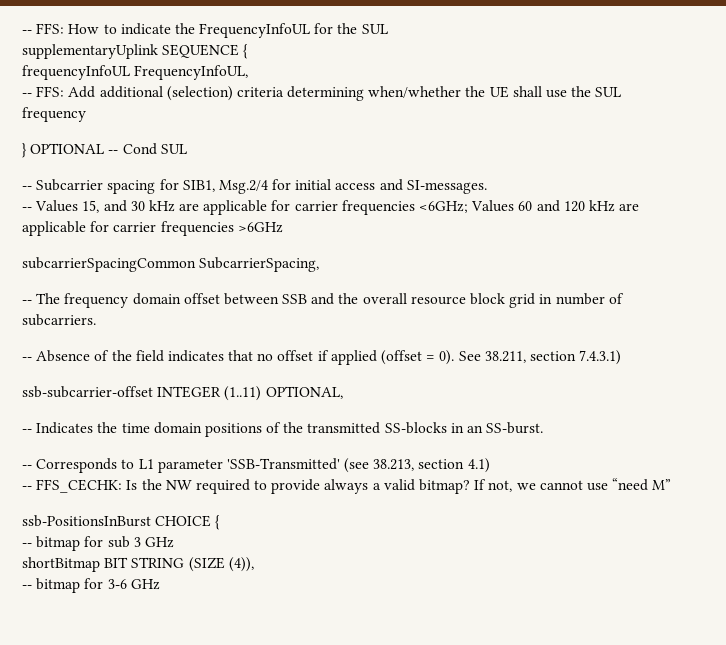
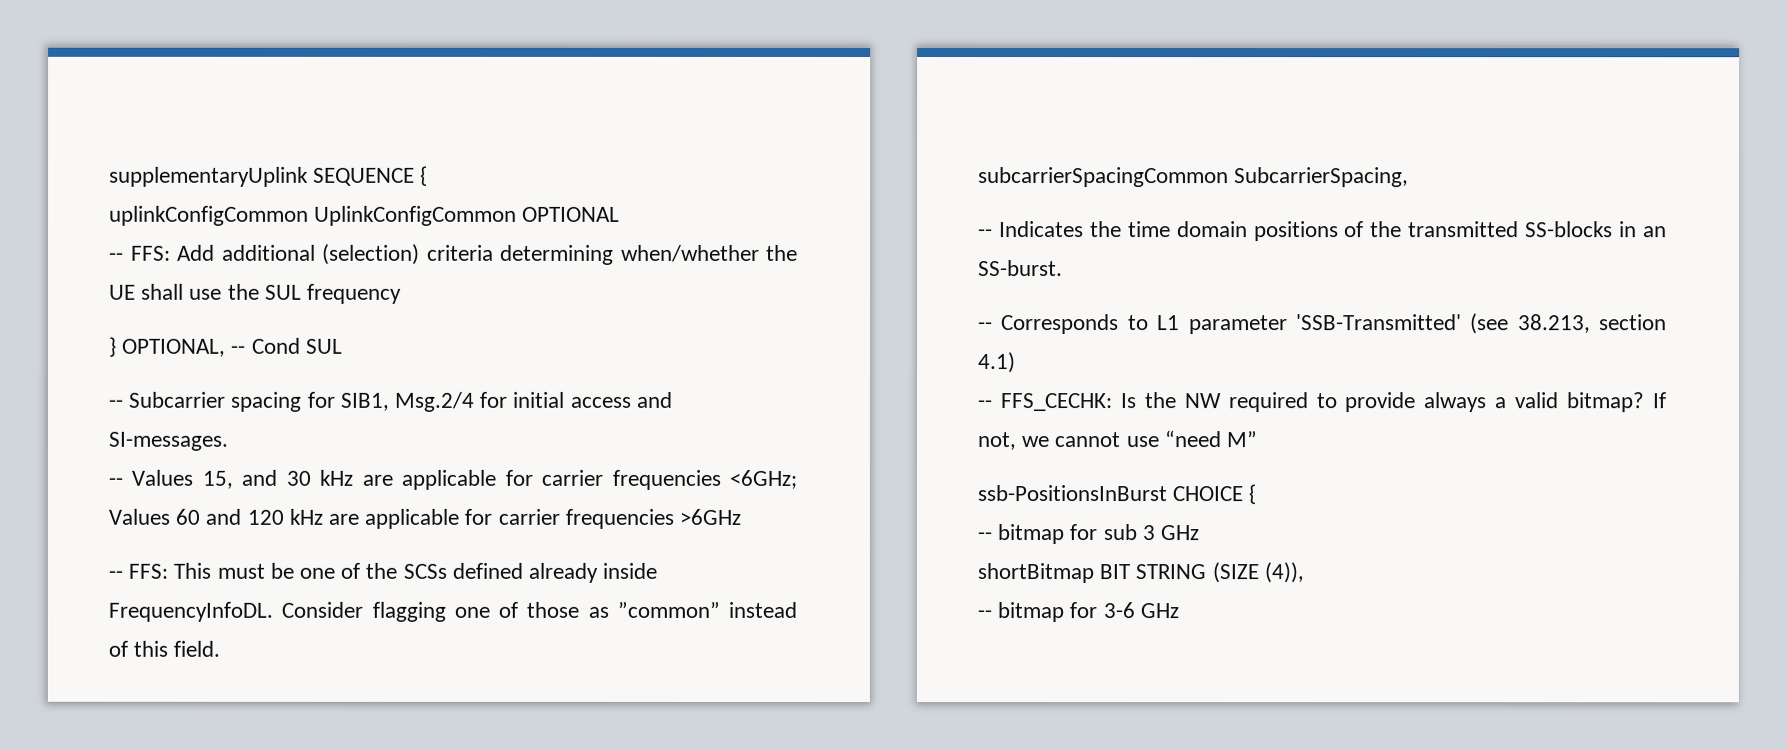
[22,23,388,38] -- FFS: How to indicate the FrequencyInfoUL for the SUL // -> (109, 176) none
[22,65,249,80] frequencyInfoUL FrequencyInfoUL, -> [109,205,621,226] uplinkConfigCommon UplinkConfigCommon OPTIONAL
[30,143,105,154] OPTIONAL -> [122,338,227,357] OPTIONAL,
[22,257,320,272] [22,293,624,308] [22,314,96,326] [22,350,622,365] [22,386,343,401] subcarrierSpacingCommon SubcarrierSpacing, // -- The frequency domain offset between SSB and the overall resource block grid in number of subcarriers. // -- Absence of the field indicates that no offset if applied (offset = 0). See 38.211, section 7.4.3.1) // ssb-subcarrier-offset INTEGER (1..11) OPTIONAL, -> [108,562,658,583] [108,601,797,622] [108,640,221,657] [978,167,1410,188] -- FFS: This must be one of the SCSs defined already inside FrequencyInfoDL. Consider flagging one of those as ”common” instead of this field. // subcarrierSpacingCommon SubcarrierSpacing,

